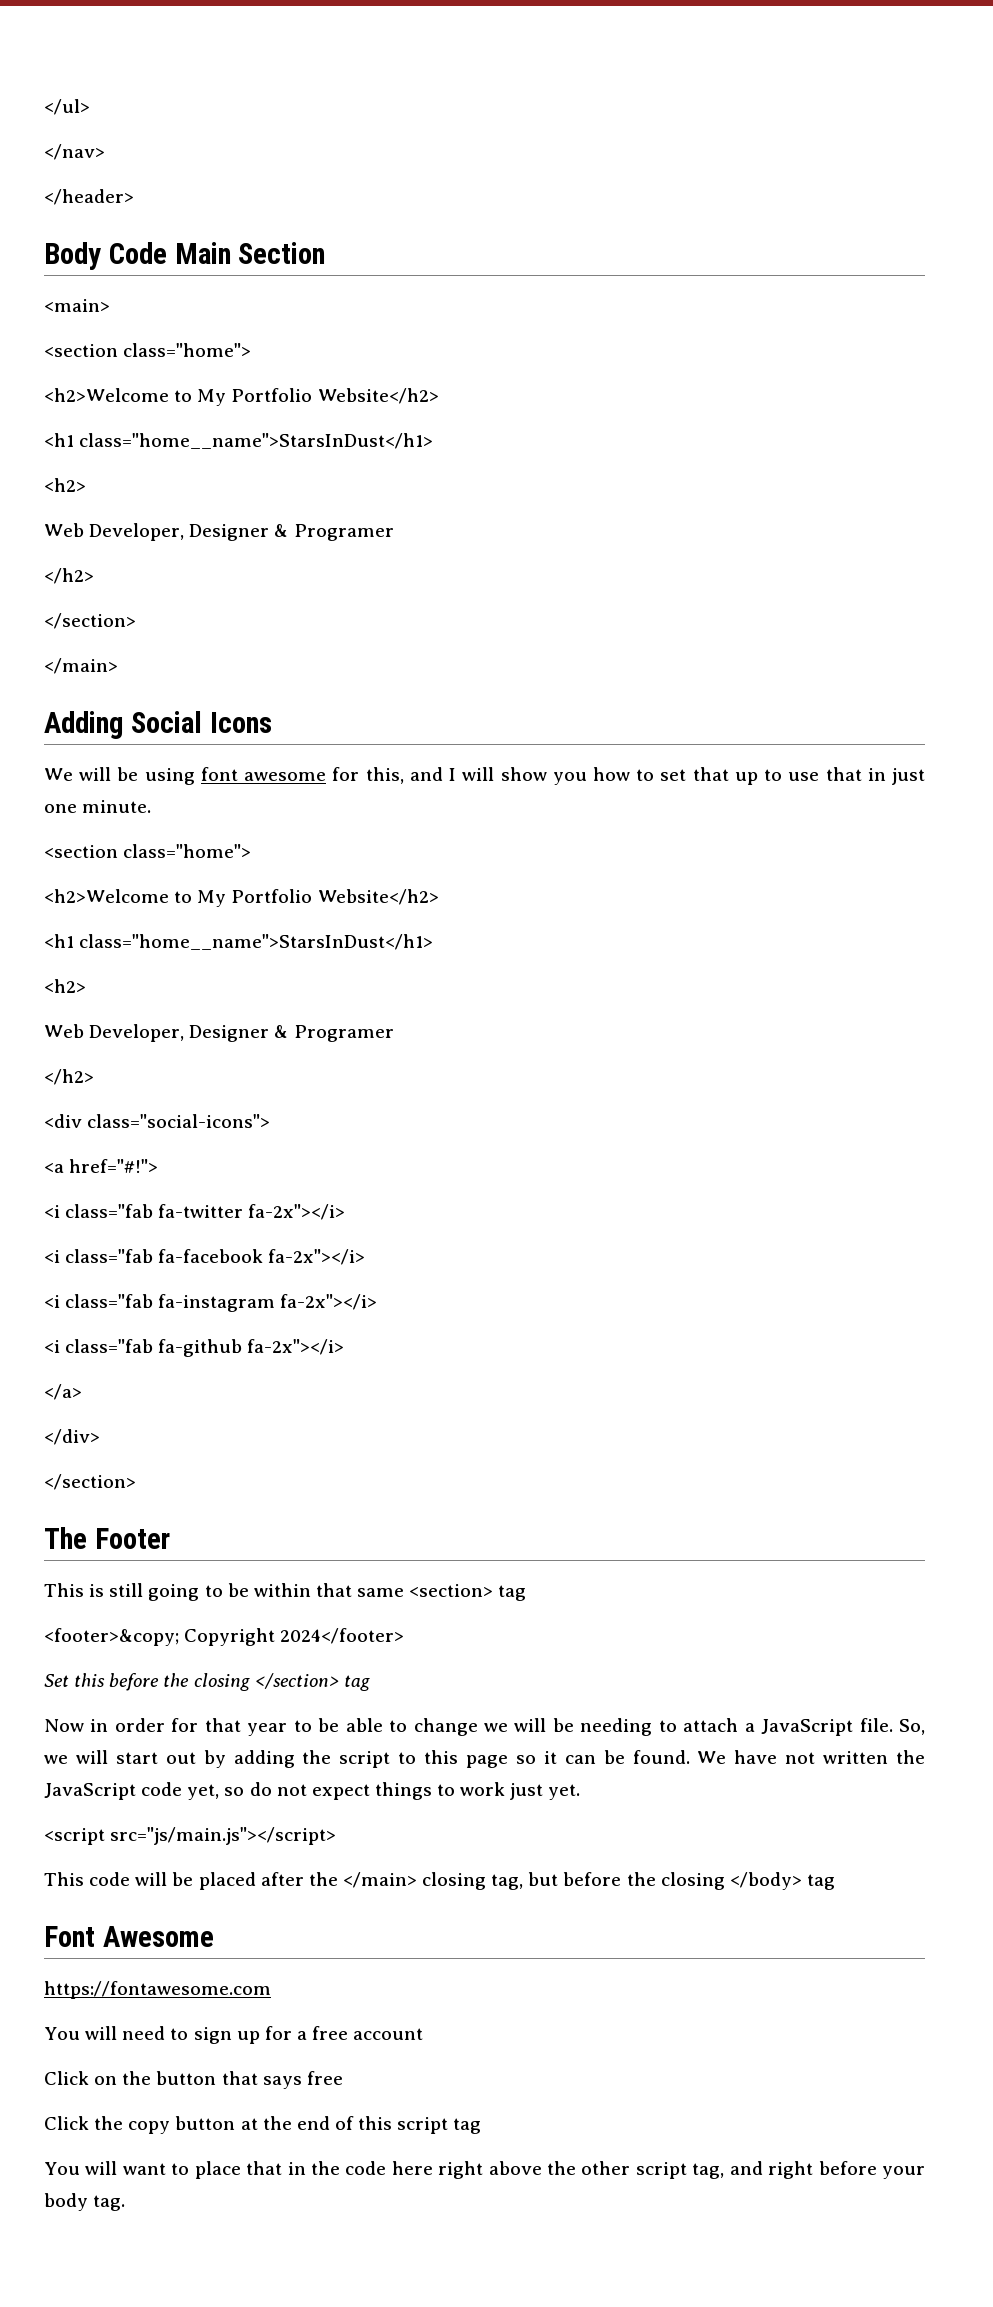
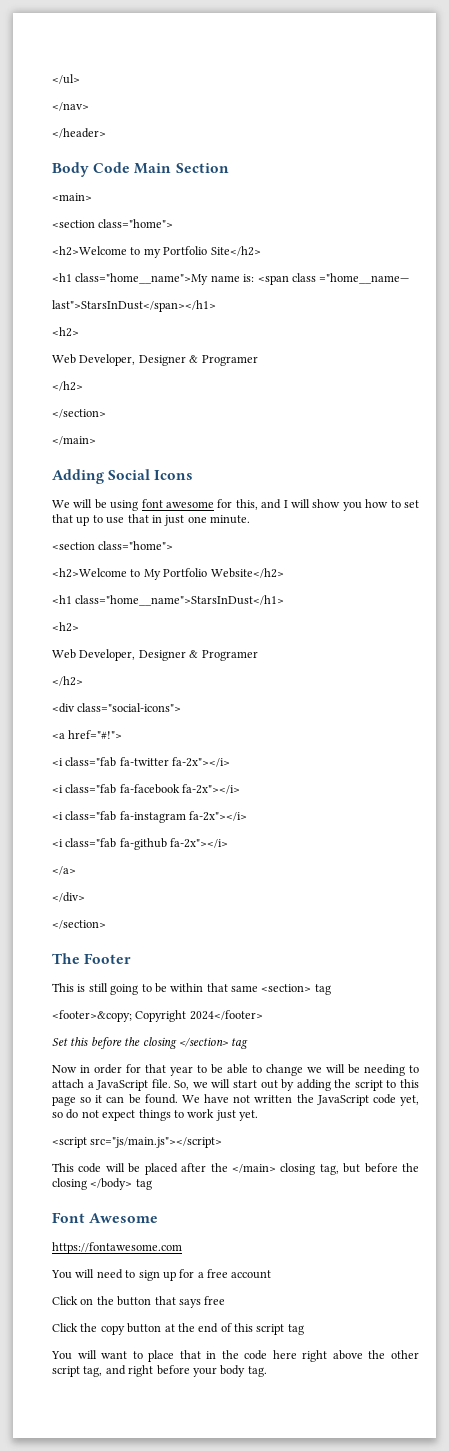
[197,388,440,406] [44,433,434,449] My Portfolio Website</h2> // <h1 class="home__name">StarsInDust</h1> -> [143,246,261,258] [52,273,410,285] [52,300,216,312] my Portfolio Site</h2> // <h1 class="home__name">My name is: <span class ="home__name— // last">StarsInDust</span></h1>

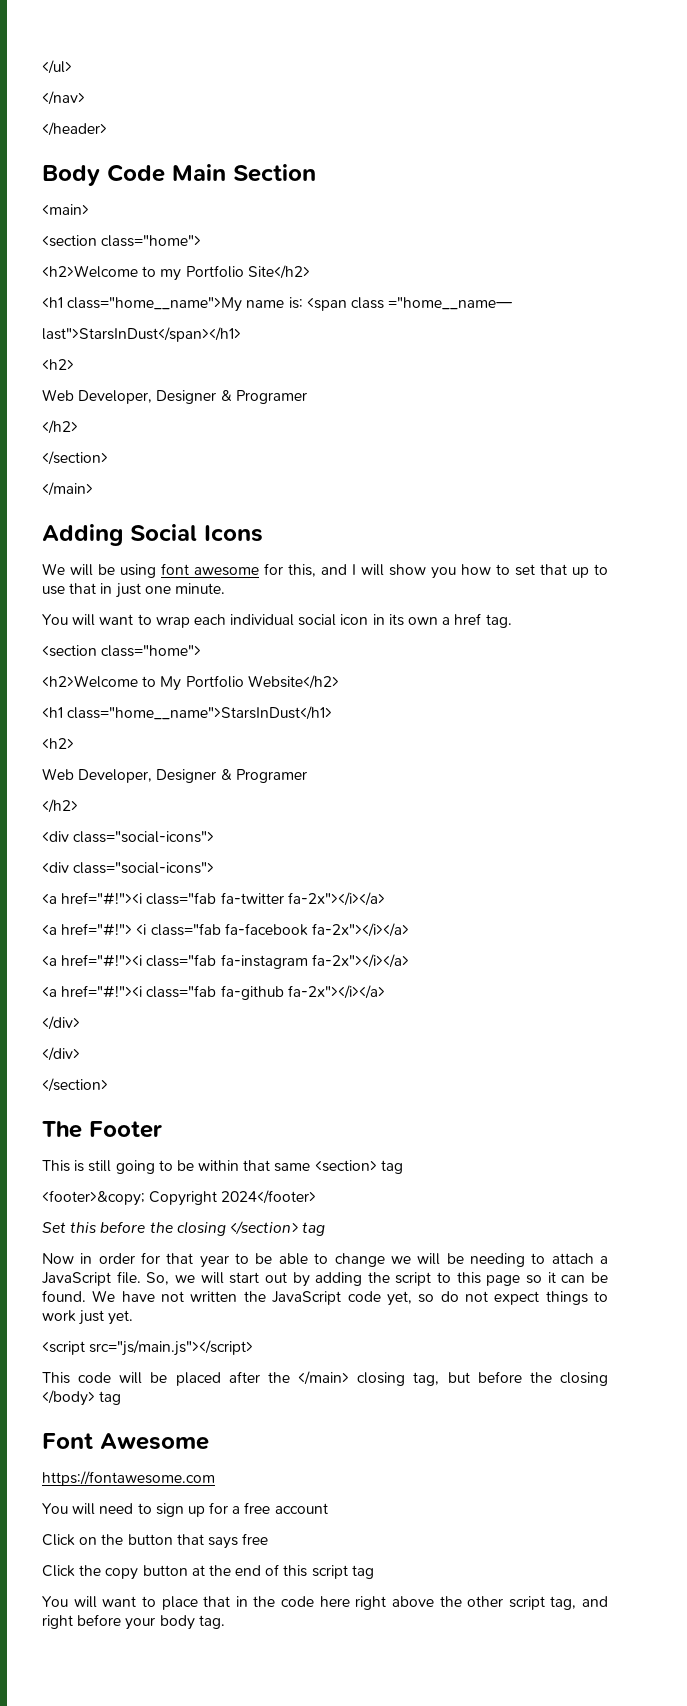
(250, 519) none -> [42,613,512,628] // You will want to wrap each individual social icon in its own a href tag.
[52,730,123,739] [52,757,231,767] [52,784,241,794] [52,811,248,823] [52,838,229,850] [52,866,76,875] <a href="#!"> // <i class="fab fa-twitter fa-2x"></i> // <i class="fab fa-facebook fa-2x"></i> // <i class="fab fa-instagram fa-2x"></i> // <i class="fab fa-github fa-2x"></i> // </a> -> [42,862,215,874] [42,892,385,906] [42,923,409,937] [42,954,409,969] [42,985,385,1000] [42,1016,80,1030] <div class="social-icons"> // <a href="#!"><i class="fab fa-twitter fa-2x"></i></a> // <a href="#!"> <i class="fab fa-facebook fa-2x"></i></a> // <a href="#!"><i class="fab fa-instagram fa-2x"></i></a> // <a href="#!"><i class="fab fa-github fa-2x"></i></a> // </div>

